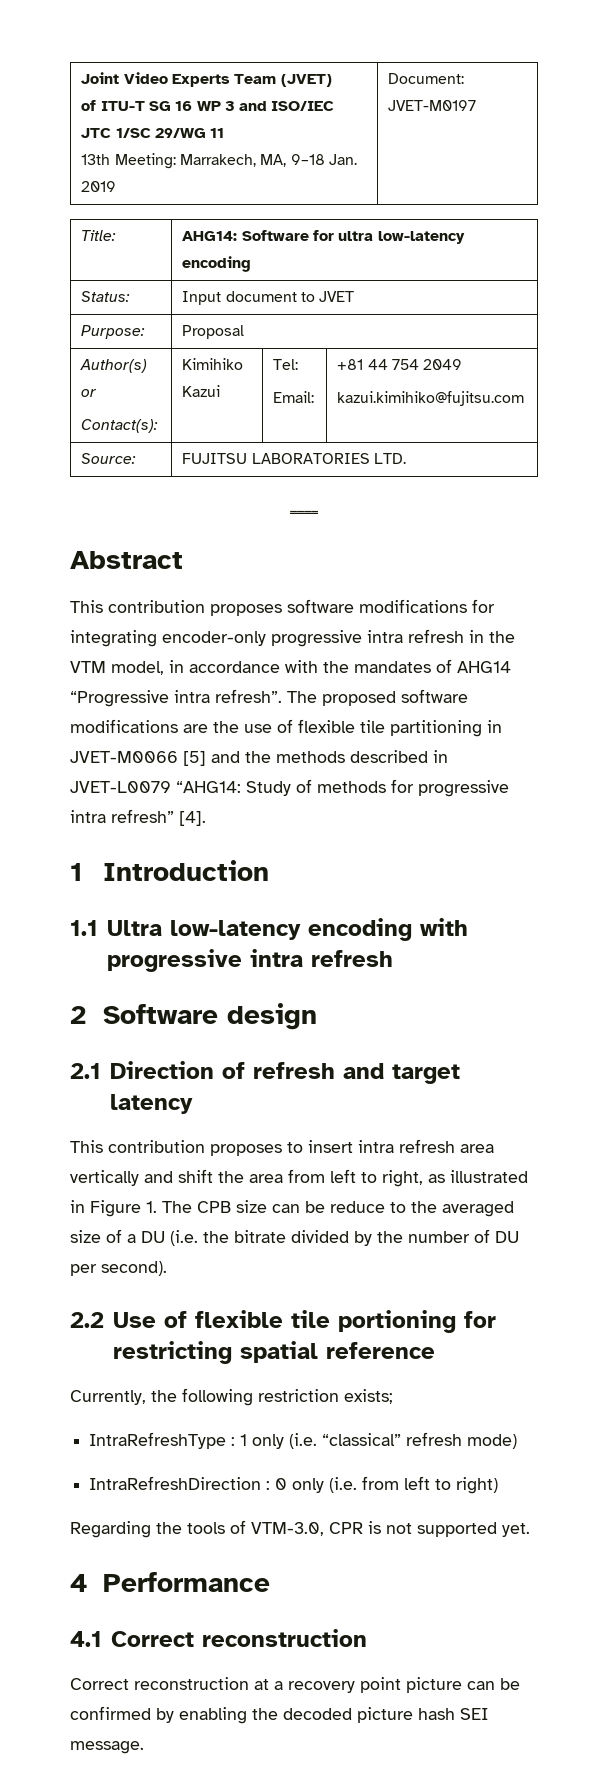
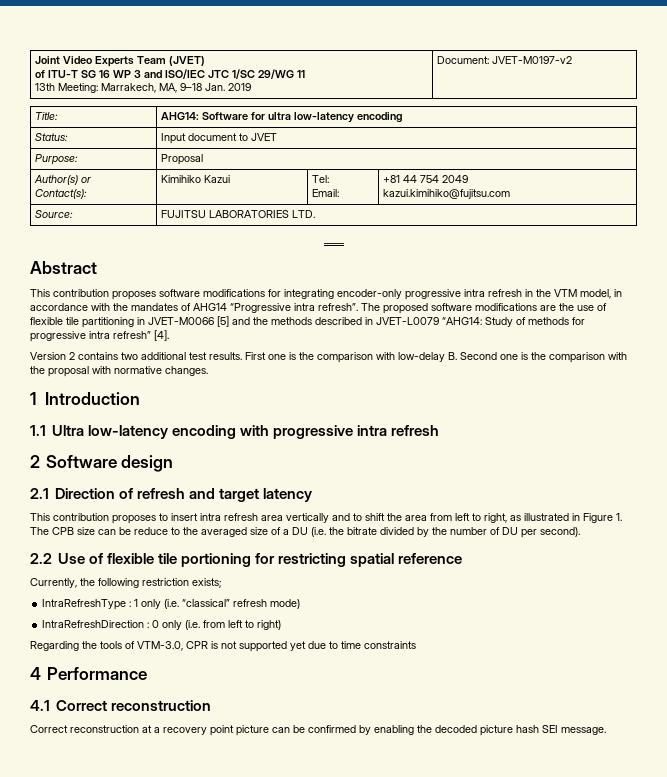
[388,100,477,111] JVET-M0197 -> [492,56,573,64] JVET-M0197-v2
(206, 818) none -> [30,352,627,363] [30,366,208,377] // Version 2 contains two additional test results. First one is the comparison with low-delay B. Second one is the comparison with the proposal with normative changes.
(173, 1177) none -> [353,513,362,521] to
[502,1523,530,1537] yet. -> [290,641,416,651] yet due to time constraints

